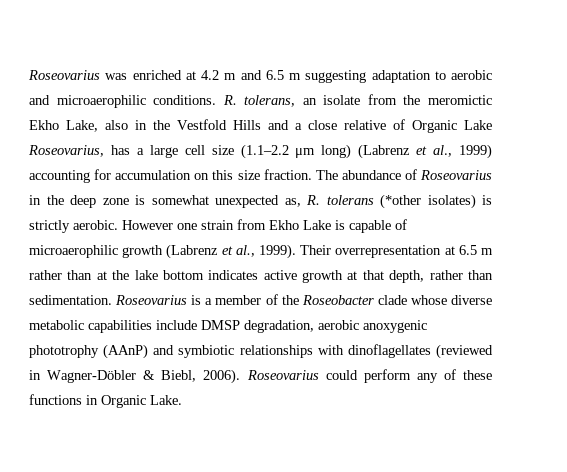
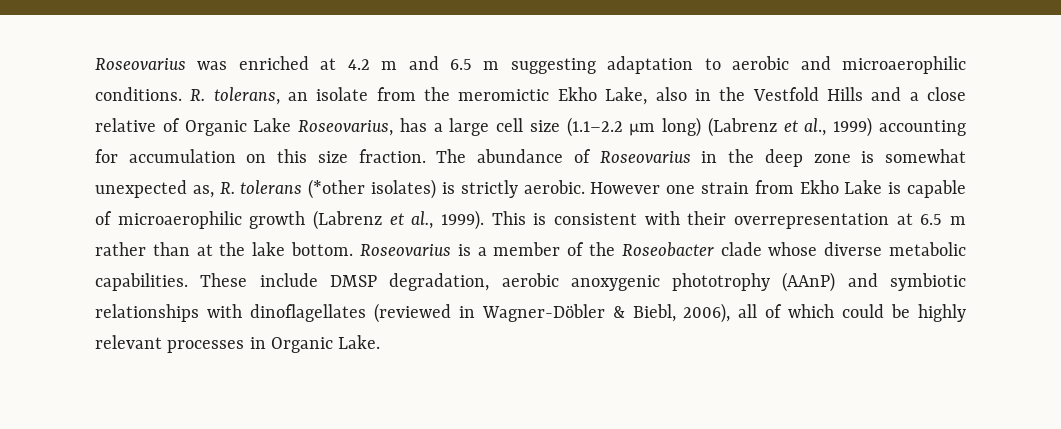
[300,245,332,255] Their -> [491,211,727,225] This is consistent with their
[162,270,493,283] [29,295,112,305] bottom indicates active growth at that depth, rather than sedimentation. -> [291,242,354,256] bottom.
[88,320,152,333] capabilities -> [95,273,248,291] capabilities. These
[203,369,493,384] [29,394,82,405] 2006). Roseovarius could perform any of these functions -> [683,303,967,323] [95,335,245,353] 2006), all of which could be highly relevant processes

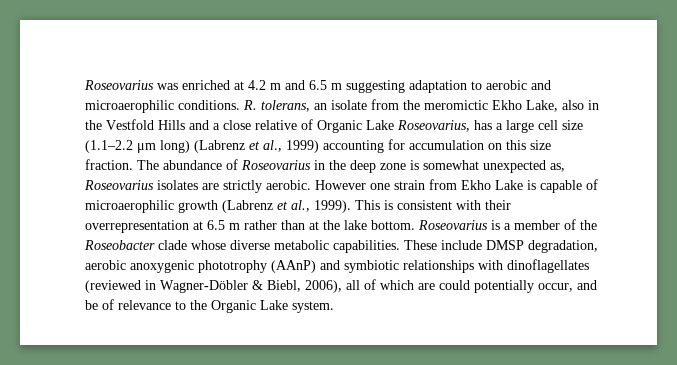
[219,179,455,199] R. tolerans (*other isolates) is -> [84,180,219,190] Roseovarius isolates are
[842,304,967,322] [95,335,381,353] could be highly relevant processes in Organic Lake. -> [418,280,597,293] [85,299,334,313] are could potentially occur, and be of relevance to the Organic Lake system.

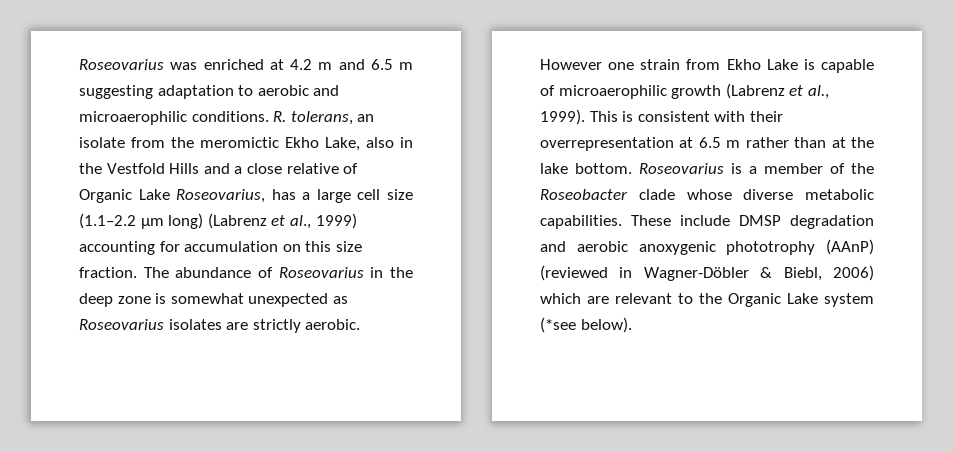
[550,163,565,172] as, -> [332,296,348,304] as
[528,240,598,253] degradation, -> [790,215,874,229] [540,241,566,252] degradation and
[320,259,589,273] and symbiotic relationships with dinoflagellates -> (874, 247) none
[305,279,597,293] [85,299,171,310] 2006), all of which are could potentially occur, and be of relevance -> [833,265,874,281] [540,293,672,304] 2006) which are relevant
[292,301,334,313] system. -> [824,293,874,307] [540,317,632,333] system (*see below).

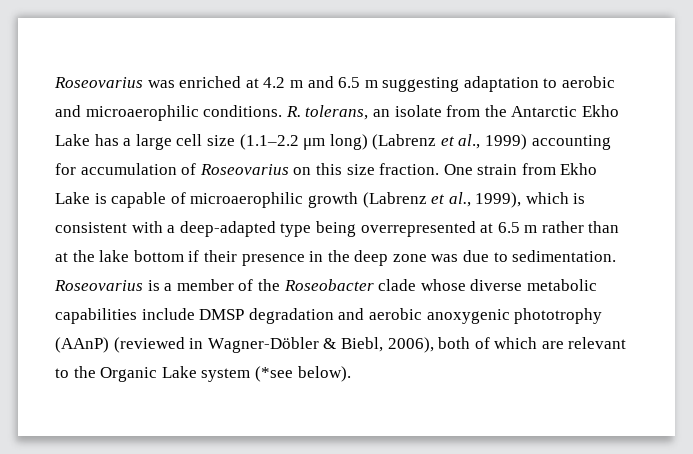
[200,137,413,151] [79,163,359,174] [79,189,266,203] meromictic Ekho Lake, also in the Vestfold Hills and a close relative of Organic Lake Roseovarius, -> [511,105,619,117] [55,134,90,146] Antarctic Ekho Lake
(279, 246) none -> [181,163,289,175] of Roseovarius
[143,267,413,278] [79,293,348,307] [79,319,361,333] [540,59,635,70] The abundance of Roseovarius in the deep zone is somewhat unexpected as Roseovarius isolates are strictly aerobic. However one -> [443,164,473,175] One
[540,109,618,125] 1999). This -> [475,192,569,208] 1999), which
[749,111,783,122] [540,137,674,151] their overrepresentation -> [167,221,476,237] a deep-adapted type being overrepresented
[575,163,632,174] bottom. -> [133,250,617,266] bottom if their presence in the deep zone was due to sedimentation.
[540,215,671,229] capabilities. These -> [55,308,137,324] capabilities
[833,265,874,281] 2006) -> [387,337,490,353] 2006), both of

